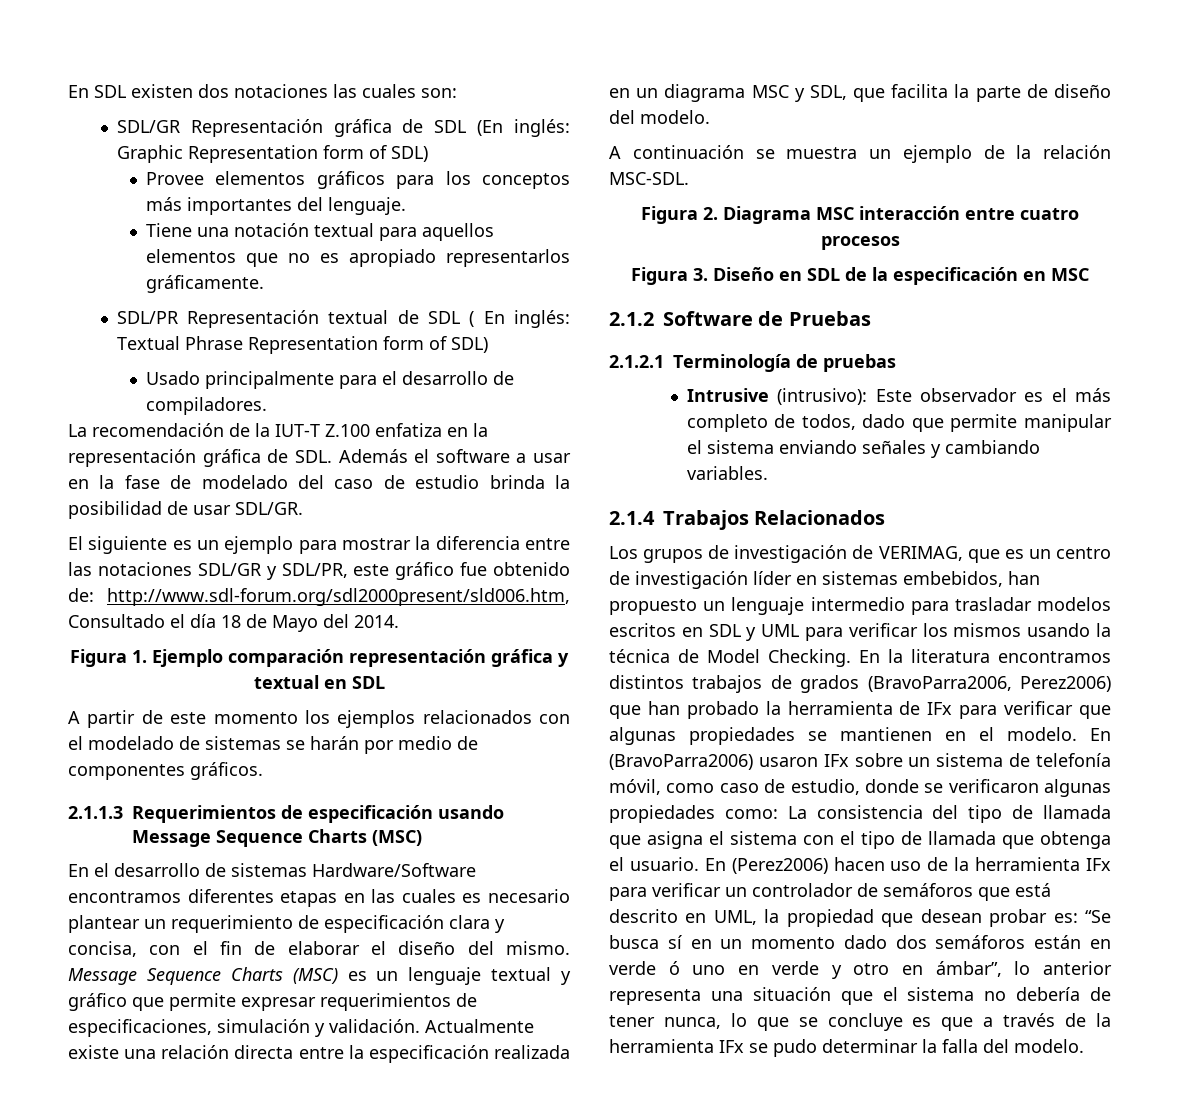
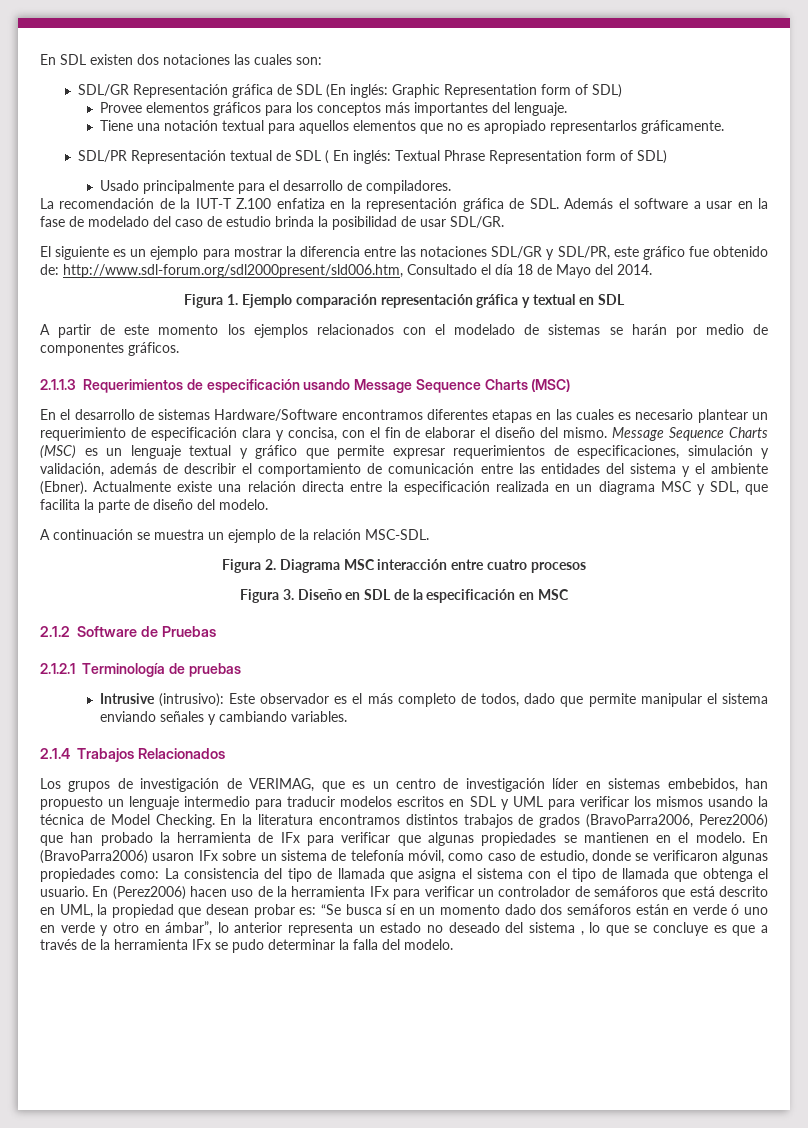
[329,1019,420,1033] validación. -> [40,463,769,477] [40,481,87,495] validación, además de describir el comportamiento de comunicación entre las entidades del sistema y el ambiente (Ebner).
[954,597,1032,611] trasladar -> [287,796,336,807] traducir
[710,987,1111,1005] [609,1015,721,1029] una situación que el sistema no debería de tener nunca, -> [358,922,584,936] un estado no deseado del sistema ,

